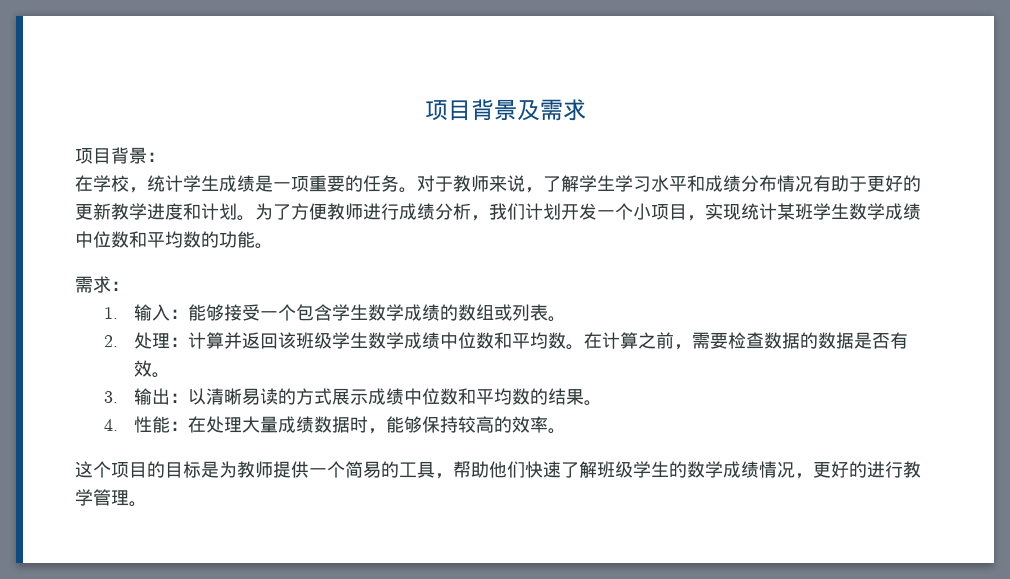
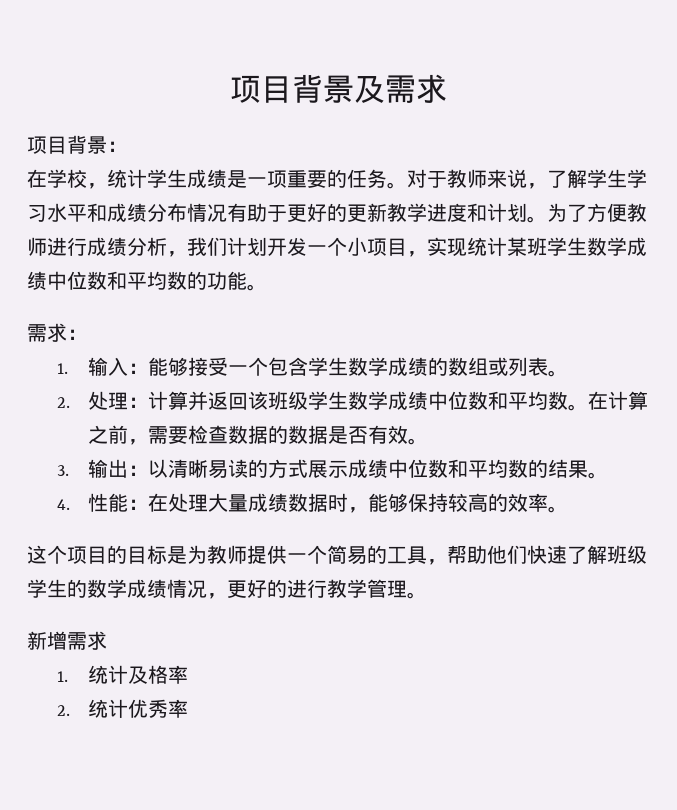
(147, 504) none -> [27,631,107,650] [57,665,188,684] [57,699,188,718] // 新增需求 // 1.统计及格率 // 2.统计优秀率

